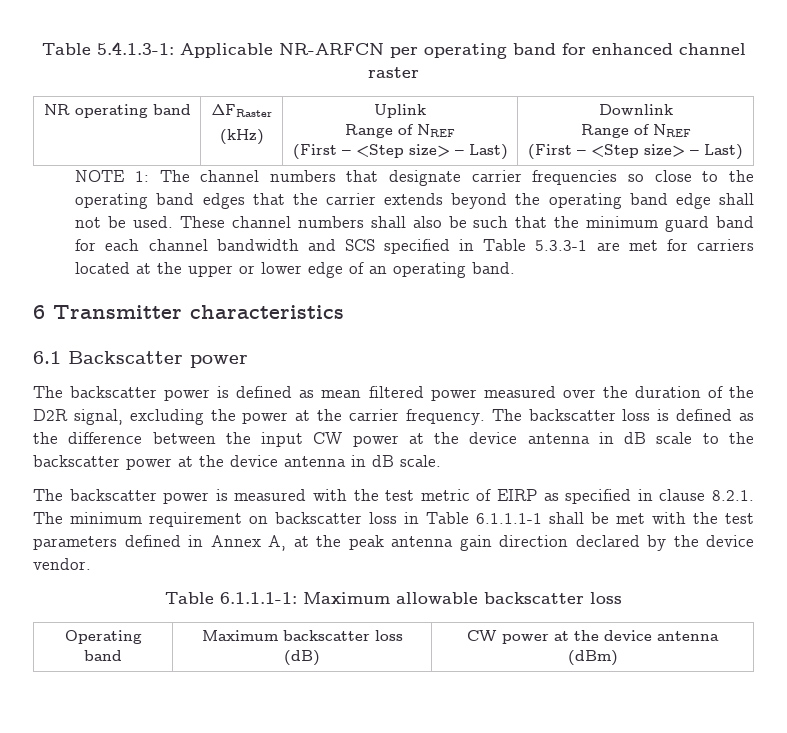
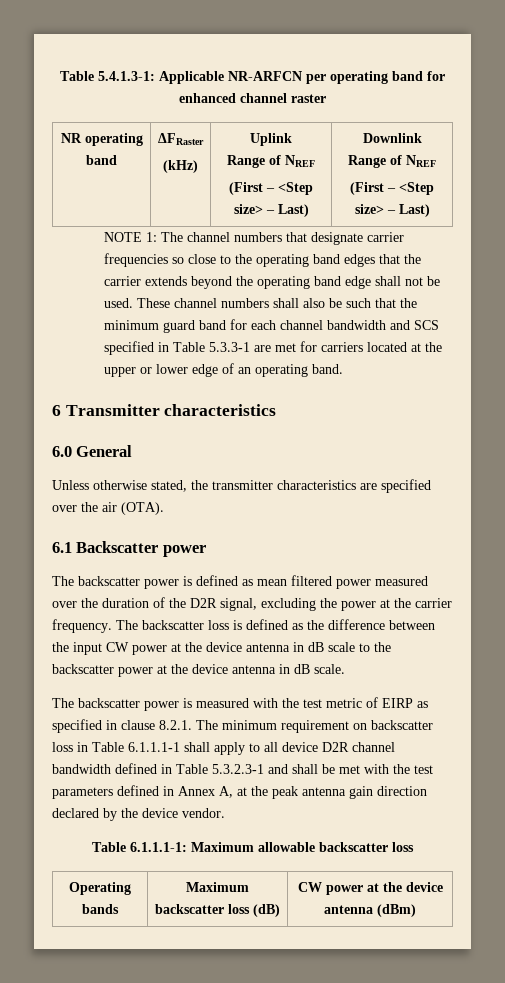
(344, 312) none -> [52,445,133,457] [52,479,431,493] [52,502,164,515] // 6.0 General // Unless otherwise stated, the transmitter characteristics are specified over the air (OTA).
(584, 518) none -> [214,742,395,755] [52,763,318,774] apply to all device D2R channel bandwidth defined in Table 5.3.2.3-1 and shall
[84,650,122,661] band -> [82,904,119,914] bands

